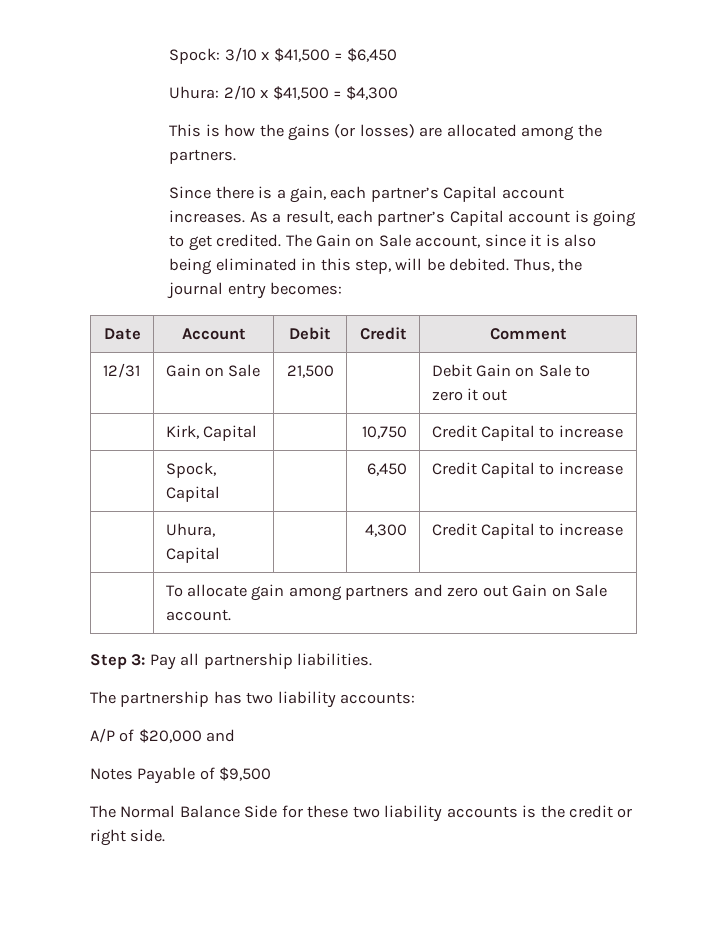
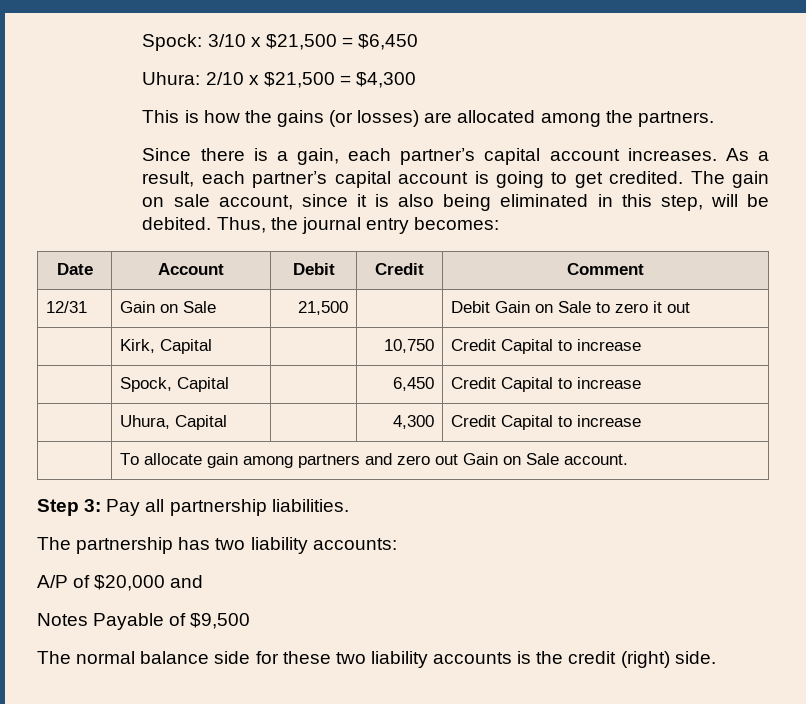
[273,48,330,62] $41,500 -> [265,34,337,50] $21,500
[272,86,329,100] $41,500 -> [263,72,335,88] $21,500
[443,186,498,202] Capital -> [484,148,541,165] capital
[449,210,504,226] Capital -> [334,171,391,188] capital
[316,234,411,247] Gain on Sale -> [731,171,769,188] [142,194,210,207] gain on sale
[120,805,278,818] Normal Balance Side -> [76,651,251,664] normal balance side
[617,808,633,818] [90,829,126,846] or right -> [620,651,670,668] (right)

